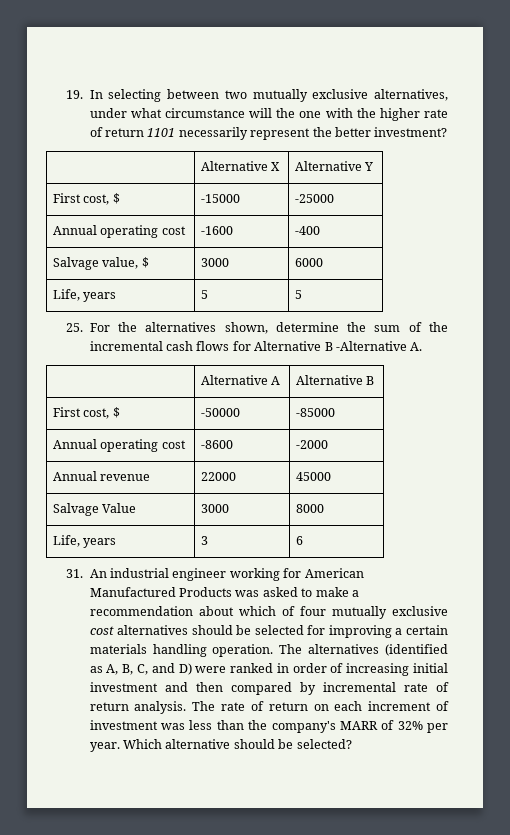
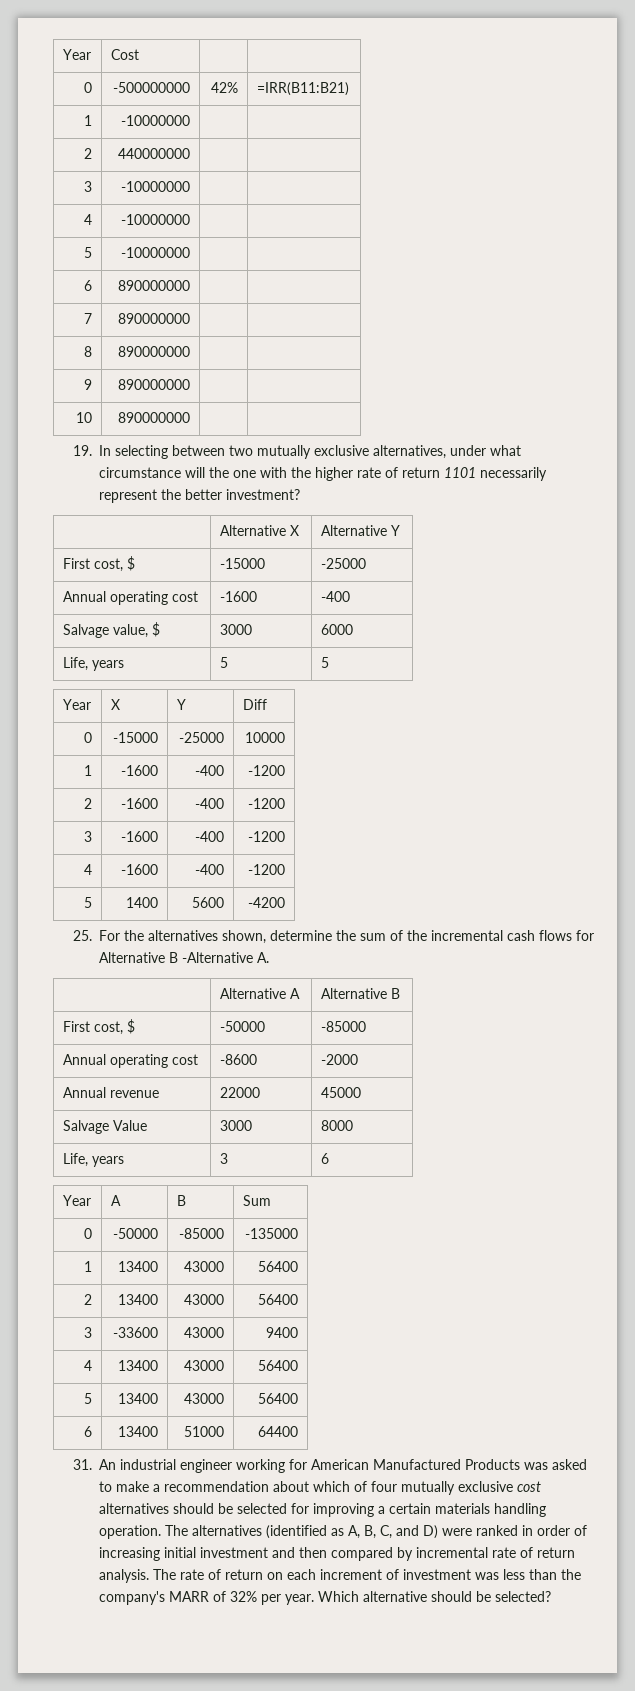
(66, 94) none -> [62,49,91,60] [110,49,139,60] [84,82,93,93] [113,82,191,93] [211,82,239,93] [256,82,349,96] [84,115,93,126] [121,115,191,126] [84,148,93,159] [118,148,191,159] [84,181,93,192] [121,181,191,192] [84,214,93,225] [121,214,191,225] [84,247,93,258] [121,247,191,258] [84,280,93,291] [118,280,191,291] [84,313,93,324] [118,313,191,324] [84,346,93,357] [118,346,191,357] [84,379,93,390] [118,379,191,390] [76,412,93,423] [118,412,191,423] Year | Cost | | // 0 | -500000000 | 42% | =IRR(B11:B21) // 1 | -10000000 | | // 2 | 440000000 | | // 3 | -10000000 | | // 4 | -10000000 | | // 5 | -10000000 | | // 6 | 890000000 | | // 7 | 890000000 | | // 8 | 890000000 | | // 9 | 890000000 | | // 10 | 890000000 | | //
(302, 294) none -> [62,699,91,710] [110,699,120,710] [176,699,186,710] [242,699,267,710] [84,732,93,743] [113,732,159,743] [179,732,225,743] [245,732,286,743] [84,765,93,776] [121,765,159,776] [195,765,225,776] [248,765,286,776] [84,798,93,809] [121,798,159,809] [195,798,225,809] [248,798,286,809] [84,831,93,842] [121,831,159,842] [195,831,225,842] [248,831,286,842] [84,864,93,875] [121,864,159,875] [195,864,225,875] [248,864,286,875] [84,897,93,908] [126,897,159,908] [192,897,225,908] [248,897,286,908] // Year | X | Y | Diff // 0 | -15000 | -25000 | 10000 // 1 | -1600 | -400 | -1200 // 2 | -1600 | -400 | -1200 // 3 | -1600 | -400 | -1200 // 4 | -1600 | -400 | -1200 // 5 | 1400 | 5600 | -4200
(303, 540) none -> [62,1195,91,1206] [110,1195,121,1206] [176,1195,186,1206] [242,1195,271,1206] [84,1228,93,1239] [113,1228,159,1239] [179,1228,225,1239] [245,1228,299,1239] [84,1261,93,1272] [118,1261,159,1272] [184,1261,225,1272] [258,1261,299,1272] [84,1294,93,1305] [118,1294,159,1305] [184,1294,225,1305] [258,1294,299,1305] [84,1327,93,1338] [113,1327,159,1338] [184,1327,225,1338] [266,1327,299,1338] [84,1360,93,1371] [118,1360,159,1371] [184,1360,225,1371] [258,1360,299,1371] [84,1393,93,1404] [118,1393,159,1404] [184,1393,225,1404] [258,1393,299,1404] [84,1426,93,1437] [118,1426,159,1437] [184,1426,225,1437] [258,1426,299,1437] // Year | A | B | Sum // 0 | -50000 | -85000 | -135000 // 1 | 13400 | 43000 | 56400 // 2 | 13400 | 43000 | 56400 // 3 | -33600 | 43000 | 9400 // 4 | 13400 | 43000 | 56400 // 5 | 13400 | 43000 | 56400 // 6 | 13400 | 51000 | 64400

